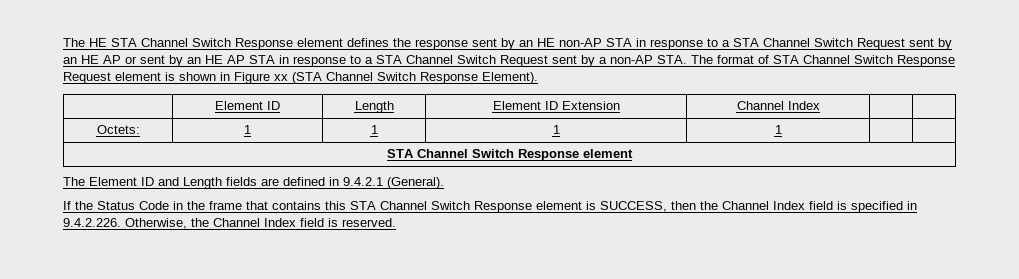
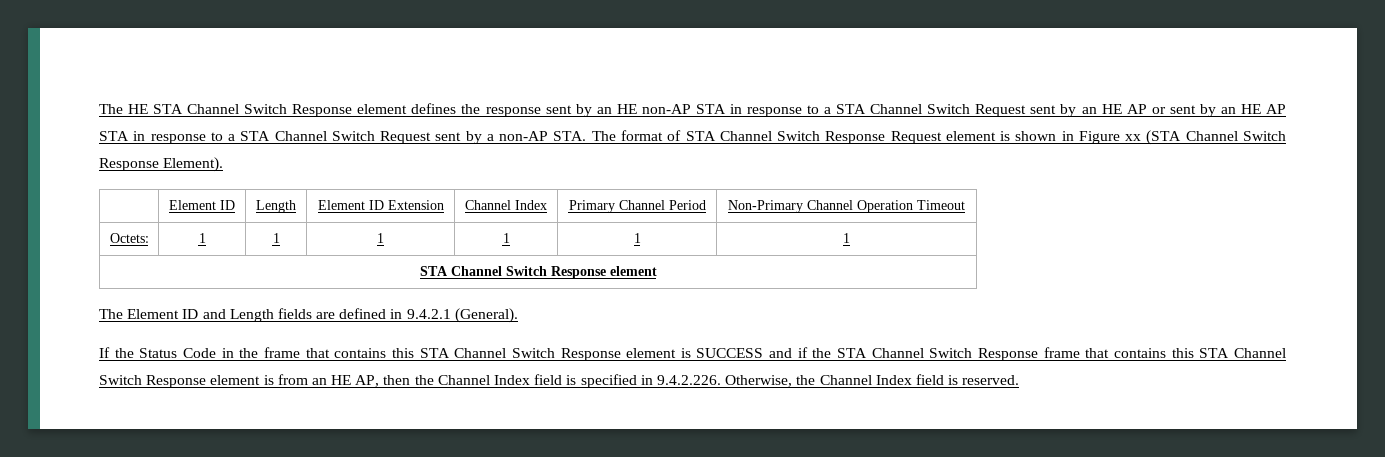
(820, 105) | -> [568,200,706,213] [728,200,965,213] Primary Channel Period | Non-Primary Channel Operation Timeout
(782, 129) | -> [633,233,641,243] [843,233,850,243] 1 | 1
[600,201,667,212] SUCCESS, -> [696,347,1286,361] [99,374,380,388] SUCCESS and if the STA Channel Switch Response frame that contains this STA Channel Switch Response element is from an HE AP,

